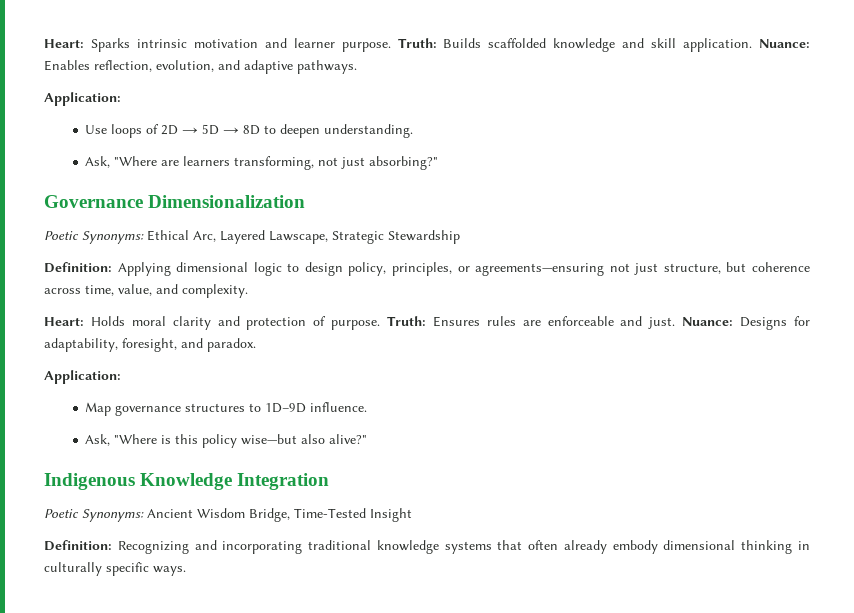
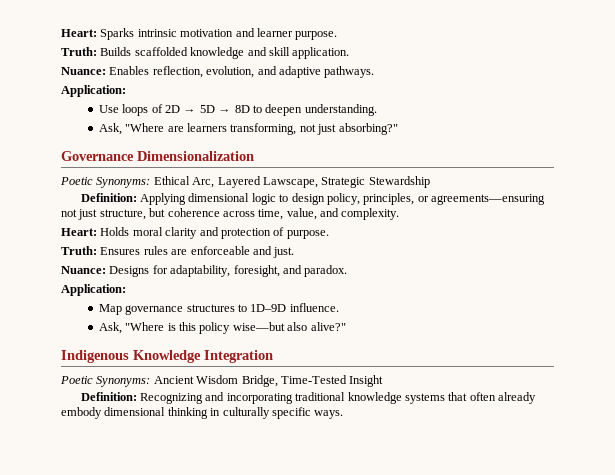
(391, 47) none -> (338, 35) //
(753, 45) none -> (350, 53) //
(381, 325) none -> (329, 234) //
(676, 323) none -> (295, 252) //

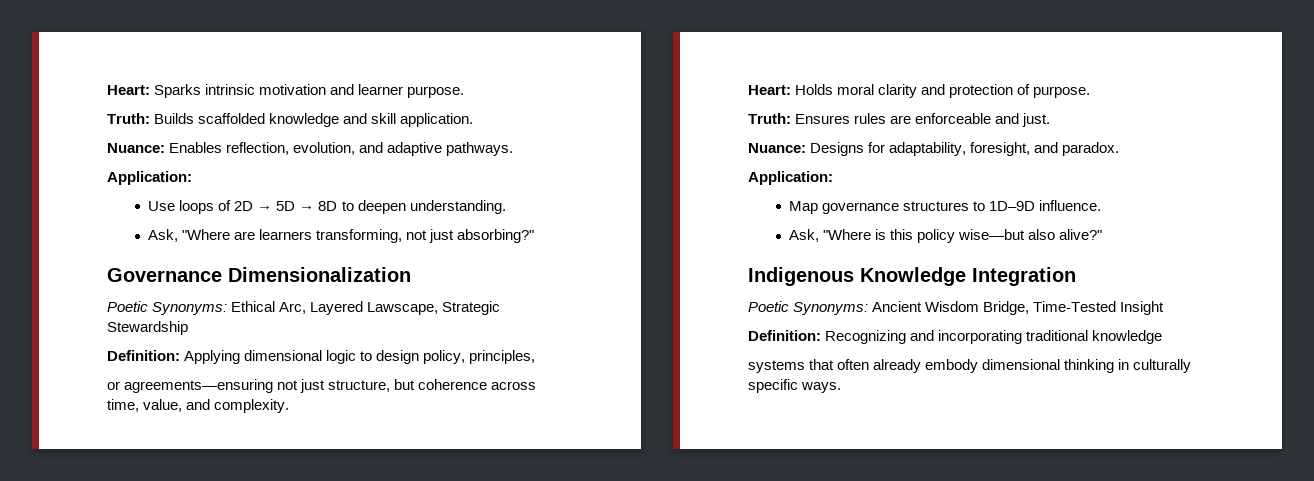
(415, 199) none -> (536, 357) //
(402, 398) none -> (1163, 337) //

